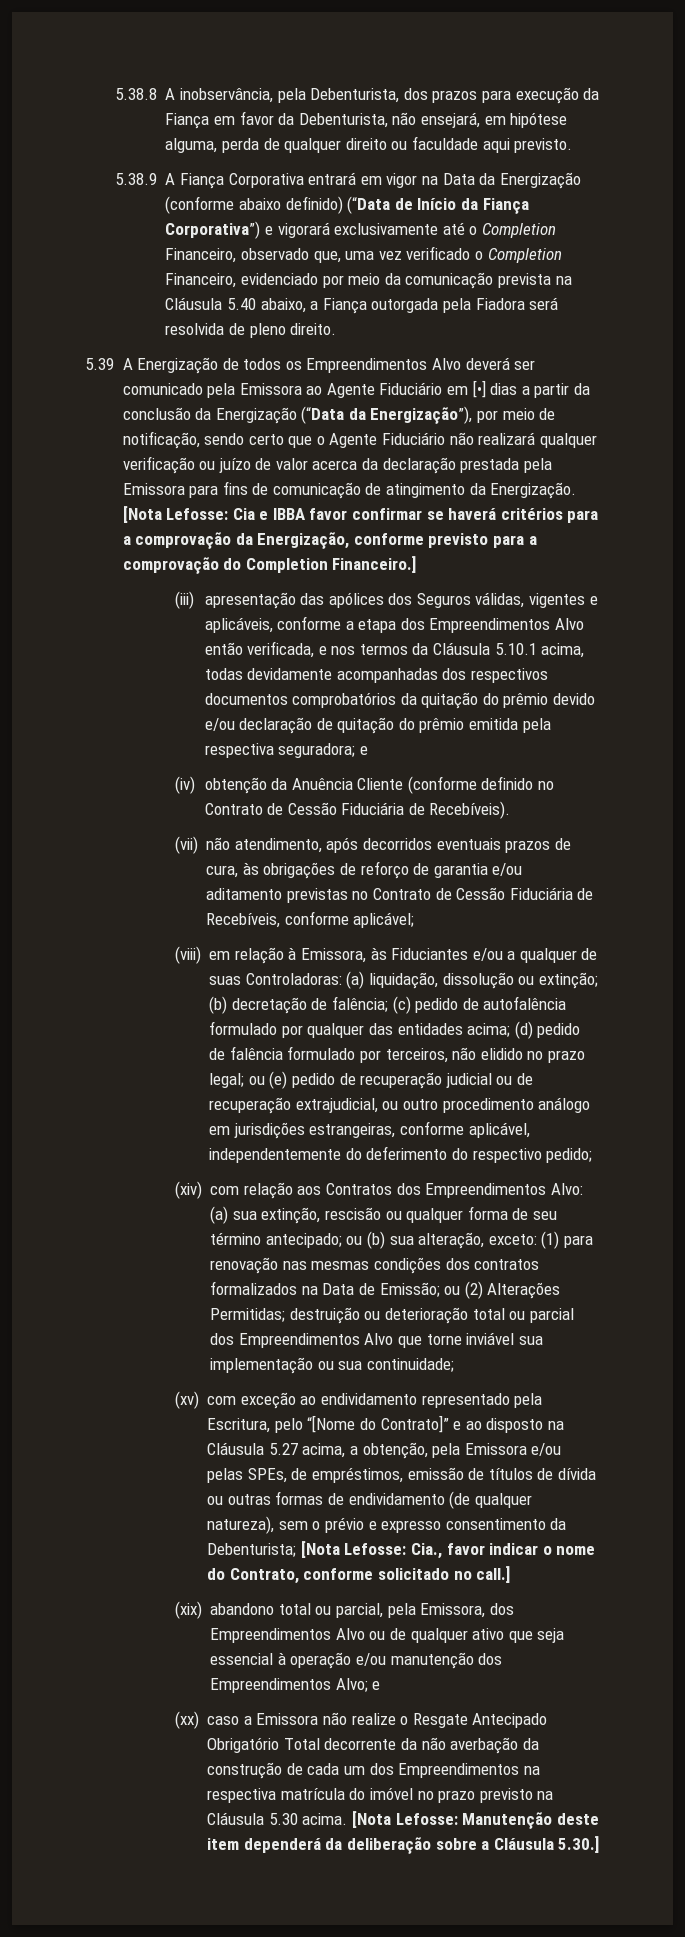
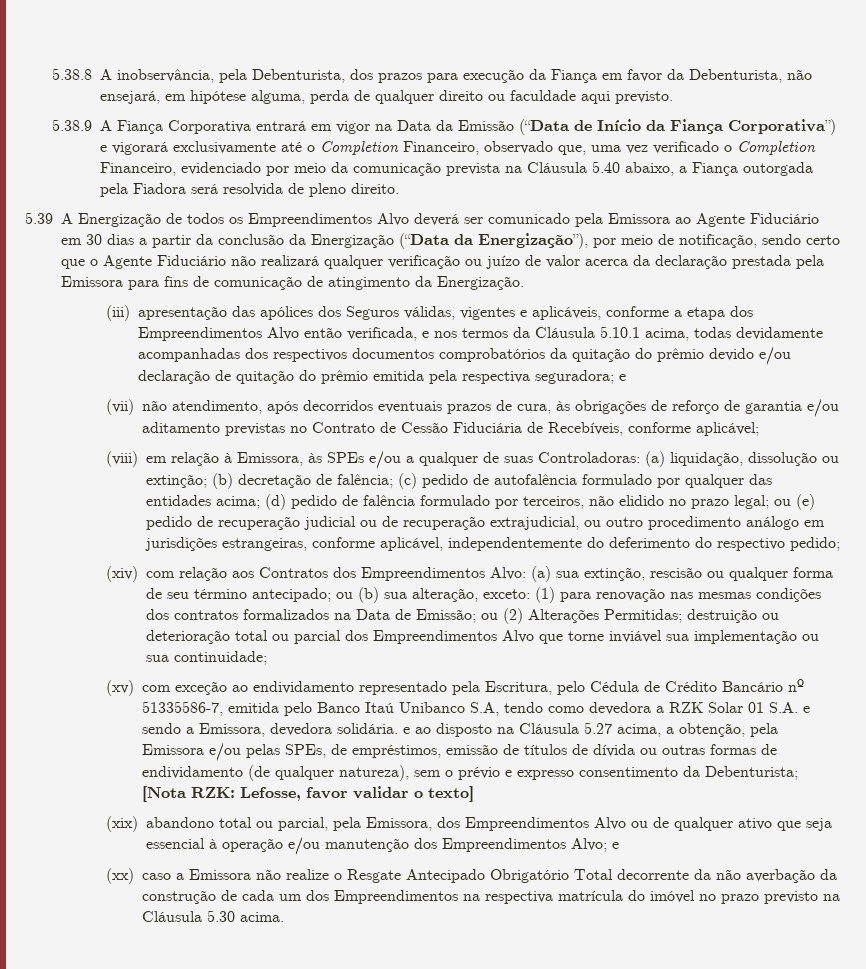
[499,172,581,189] [165,196,343,214] Energização (conforme abaixo definido) -> [458,120,515,131] Emissão
[472,380,486,398] [•] -> [86,234,102,245] 30
[122,506,599,523] [122,532,537,549] [122,556,417,574] [Nota Lefosse: Cia e IBBA favor confirmar se haverá critérios para a comprovação da Energização, conforme previsto para a comprovação do Completion Financeiro.] -> (524, 283) none
[174,776,555,794] [204,801,511,819] // (iv) obtenção da Anuência Cliente (conforme definido no Contrato de Cessão Fiduciária de Recebíveis). -> (627, 377) none
[391,948,469,960] Fiduciantes -> [327,452,365,463] SPEs
[307,1415,449,1433] “[Nome do Contrato]” -> [590,679,805,692] [142,701,811,716] [142,723,399,737] Cédula de Crédito Bancário nº 51335586-7, emitida pelo Banco Itaú Unibanco S.A, tendo como devedora a RZK Solar 01 S.A. e sendo a Emissora, devedora solidária.
[344,1543,596,1559] [207,1566,511,1584] Lefosse: Cia., favor indicar o nome do Contrato, conforme solicitado no call.] -> [191,786,475,802] RZK: Lefosse, favor validar o texto]
[351,1811,599,1829] [207,1836,600,1854] [Nota Lefosse: Manutenção deste item dependerá da deliberação sobre a Cláusula 5.30.] -> (285, 917) none

